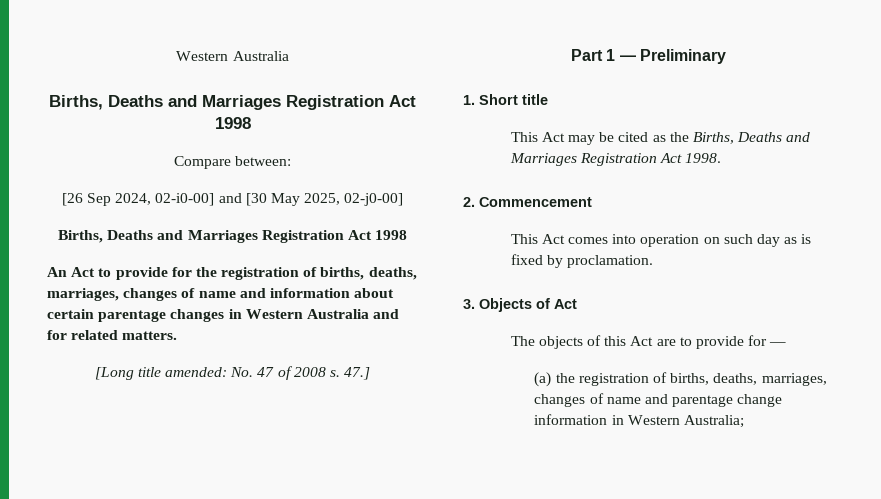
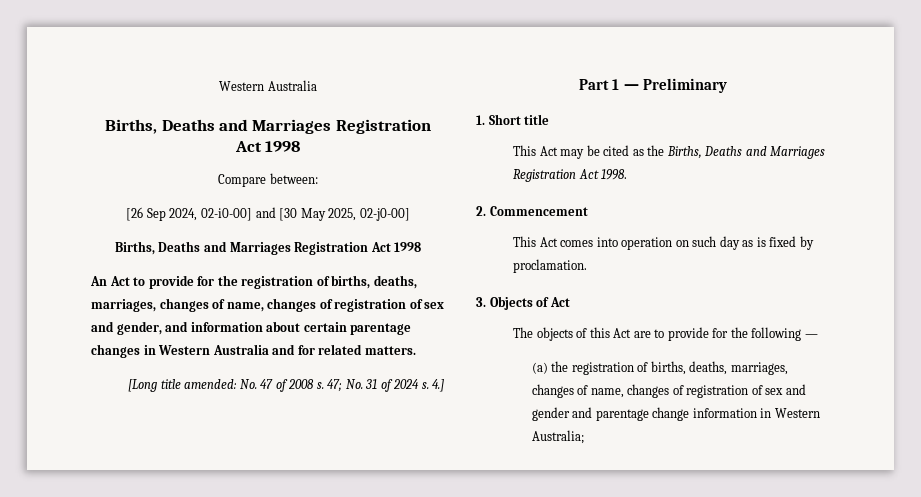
[198,291,236,298] name -> [226,298,445,312] [91,321,162,335] name, changes of registration of sex and gender,
[344,367,371,380] 47.] -> [327,379,445,392] 47; No. 31 of 2024 s. 4.]
(768, 340) none -> [730,327,802,341] the following
[606,397,641,404] name -> [590,384,806,398] [531,407,570,421] name, changes of registration of sex and gender

